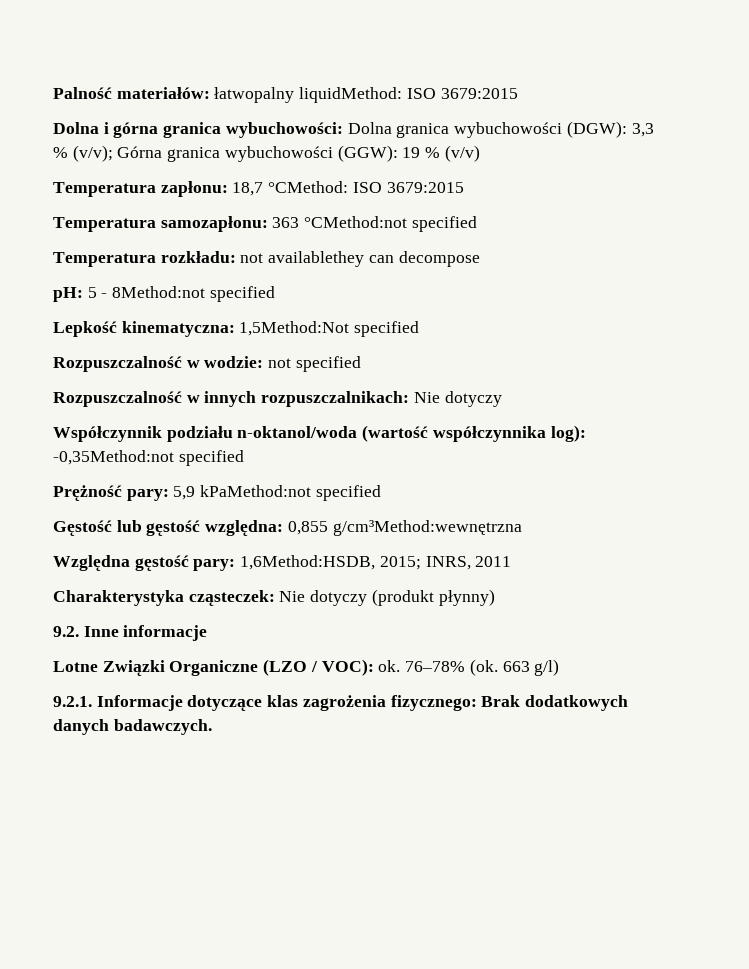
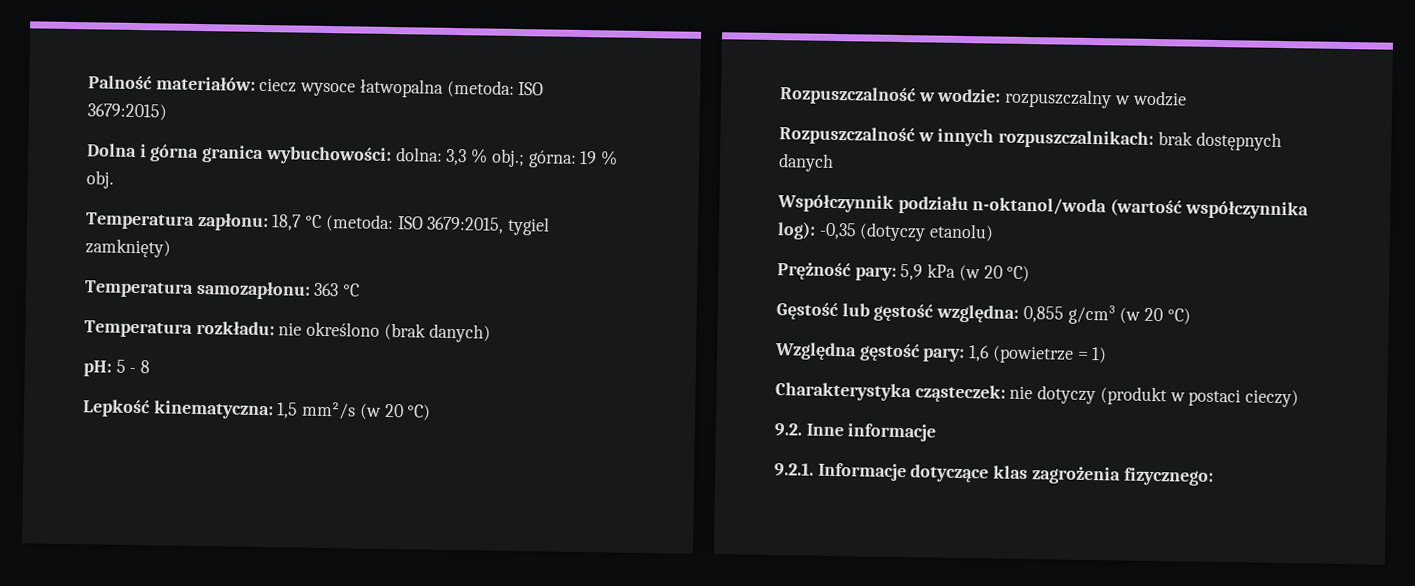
[214,87,518,103] łatwopalny liquidMethod: ISO 3679:2015 -> [259,77,545,98] [87,103,167,121] ciecz wysoce łatwopalna (metoda: ISO 3679:2015)
[347,121,654,138] [53,145,398,162] Dolna granica wybuchowości (DGW): 3,3 % (v/v); Górna granica wybuchowości (GGW): -> [395,147,577,168] dolna: 3,3 % obj.; górna:
[444,145,480,162] (v/v) -> [86,170,114,189] obj.
[268,181,464,193] °CMethod: ISO 3679:2015 -> [304,213,551,236] [85,238,171,258] °C (metoda: ISO 3679:2015, tygiel zamknięty)
[304,216,477,232] °CMethod:not specified -> [342,283,361,297] °C
[240,251,480,267] not availablethey can decompose -> [278,321,491,343] nie określono (brak danych)
[112,286,275,302] 8Method:not specified -> [140,360,151,374] 8
[239,321,420,337] 1,5Method:Not specified -> [276,401,432,421] 1,5 mm²/s (w 20 °C)
[268,356,361,372] not specified -> [1004,88,1187,109] rozpuszczalny w wodzie
[413,391,502,407] Nie dotyczy -> [1157,131,1282,151] [778,153,834,172] brak dostępnych danych
[53,450,244,466] -0,35Method:not specified -> [818,222,995,242] -0,35 (dotyczy etanolu)
[200,485,381,501] kPaMethod:not specified -> [927,263,1031,283] kPa (w 20 °C)
[332,520,522,536] g/cm³Method:wewnętrzna -> [1067,304,1191,325] g/cm³ (w 20 °C)
[240,555,512,570] 1,6Method:HSDB, 2015; INRS, 2011 -> [968,345,1108,364] 1,6 (powietrze = 1)
[279,591,306,602] Nie -> [1009,385,1034,400] nie
[438,589,495,606] płynny) -> [1169,388,1300,408] w postaci cieczy)
[53,659,560,676] // Lotne Związki Organiczne (LZO / VOC): ok. 76–78% (ok. 663 g/l) -> (937, 432) none
[481,695,629,711] [53,719,212,735] Brak dodatkowych danych badawczych. -> (1214, 476) none

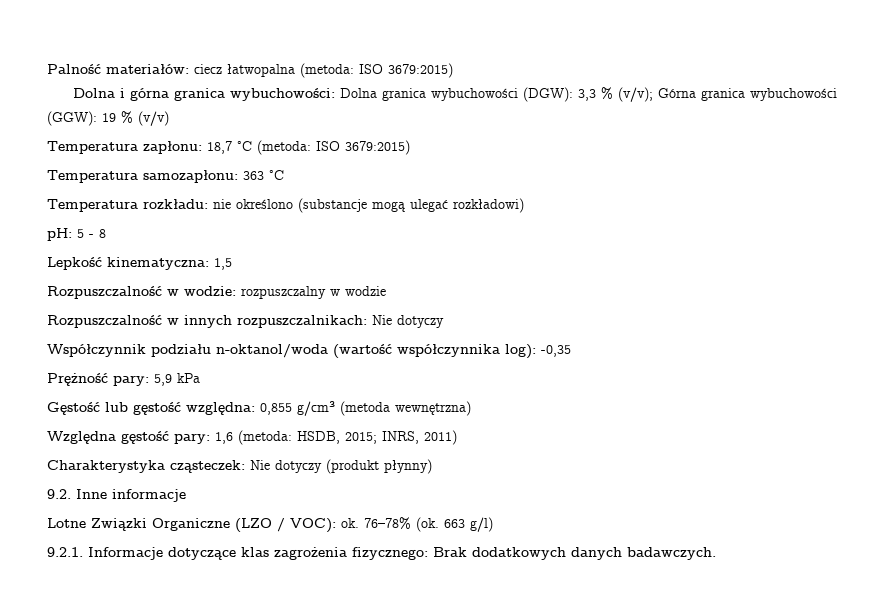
[300,82,357,97] wysoce -> (222, 69) none
[395,147,577,168] dolna: 3,3 % obj.; górna: -> [340,87,838,102] [47,111,97,126] Dolna granica wybuchowości (DGW): 3,3 % (v/v); Górna granica wybuchowości (GGW):
[86,170,114,189] obj. -> [138,111,169,126] (v/v)
[426,216,551,236] [85,238,171,258] 3679:2015, tygiel zamknięty) -> [345,140,410,155] 3679:2015)
[383,322,491,343] (brak danych) -> [298,198,524,213] (substancje mogą ulegać rozkładowi)
[301,401,432,421] mm²/s (w 20 °C) -> (232, 264) none
[1157,131,1282,151] [778,153,834,172] brak dostępnych danych -> [372,315,444,328] Nie dotyczy
[859,222,995,242] (dotyczy etanolu) -> (571, 351) none
[958,264,1031,283] (w 20 °C) -> (200, 378) none
[1119,307,1191,325] (w 20 °C) -> [340,401,471,416] (metoda wewnętrzna)
[991,345,1108,364] (powietrze = 1) -> [238,430,457,445] (metoda: HSDB, 2015; INRS, 2011)
[1009,385,1034,400] nie -> [250,460,270,470] Nie
[1169,388,1300,408] w postaci cieczy) -> [384,459,432,474] płynny)
(937, 432) none -> [47,517,493,533] // Lotne Związki Organiczne (LZO / VOC): ok. 76–78% (ok. 663 g/l)
(1214, 476) none -> [433,547,716,560] Brak dodatkowych danych badawczych.

